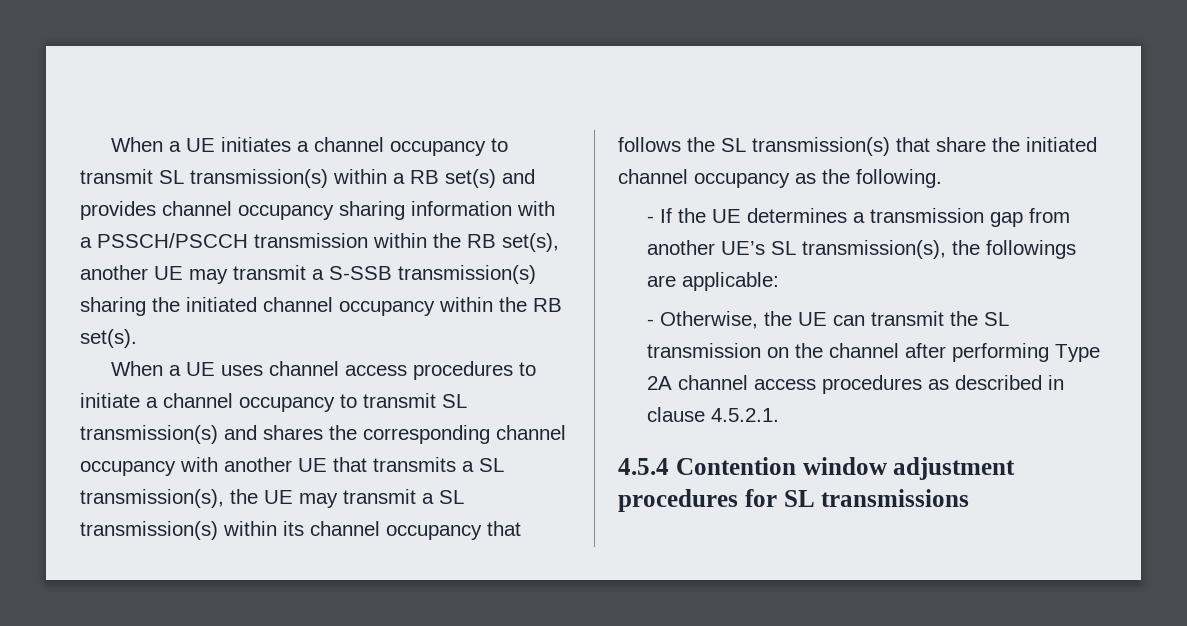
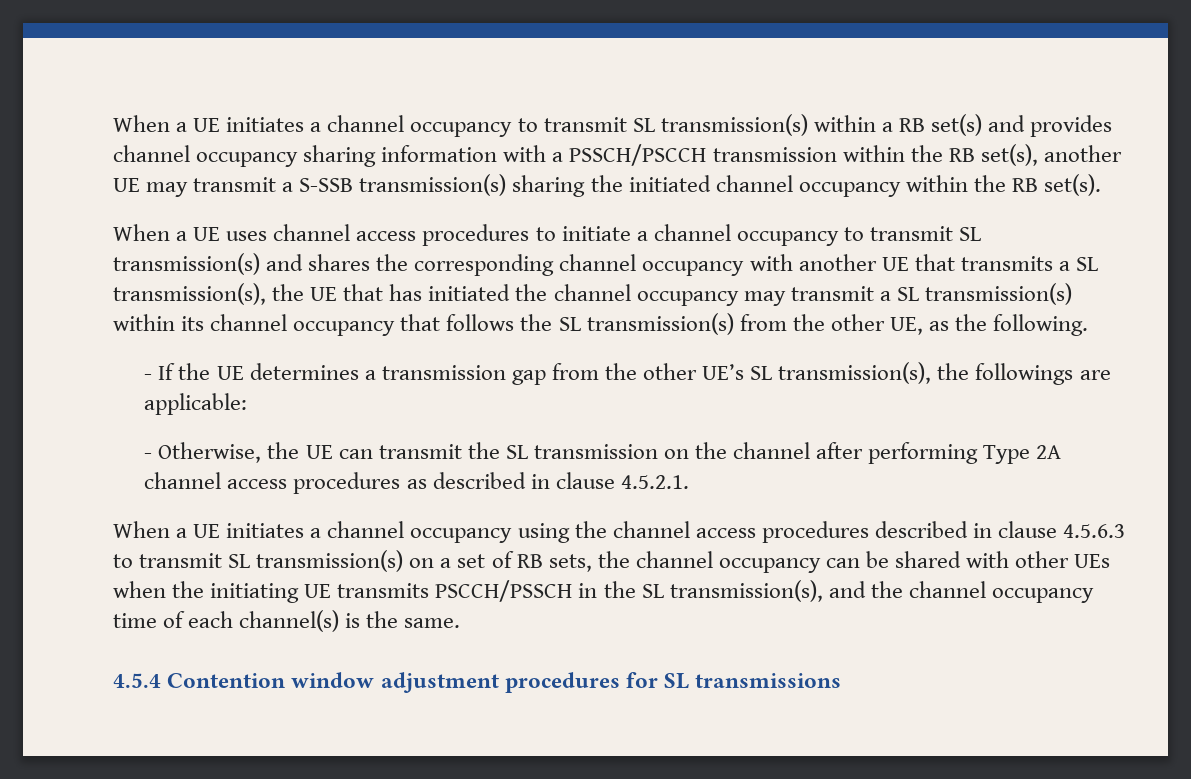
(293, 497) none -> [343,284,739,306] that has initiated the channel occupancy
[896,137,1097,152] [618,169,790,188] that share the initiated channel occupancy -> [739,314,923,335] from the other UE,
[647,240,716,255] another -> [604,363,698,380] the other
(780, 415) none -> [113,521,1126,543] [113,550,1111,573] [113,580,1094,603] [113,610,461,632] // When a UE initiates a channel occupancy using the channel access procedures described in clause 4.5.6.3 to transmit SL transmission(s) on a set of RB sets, the channel occupancy can be shared with other UEs when the initiating UE transmits PSCCH/PSSCH in the SL transmission(s), and the channel occupancy time of each channel(s) is the same.

